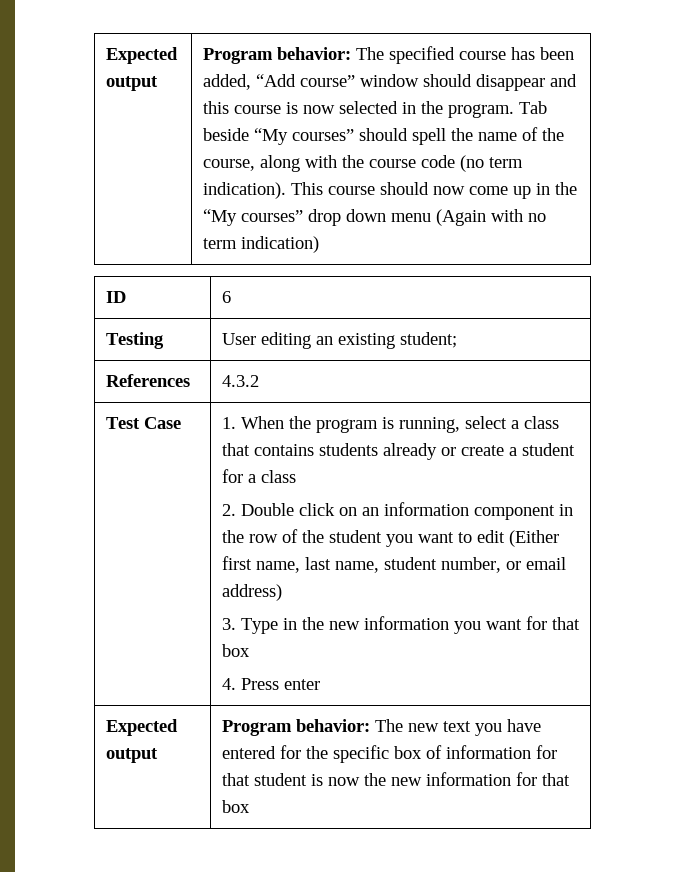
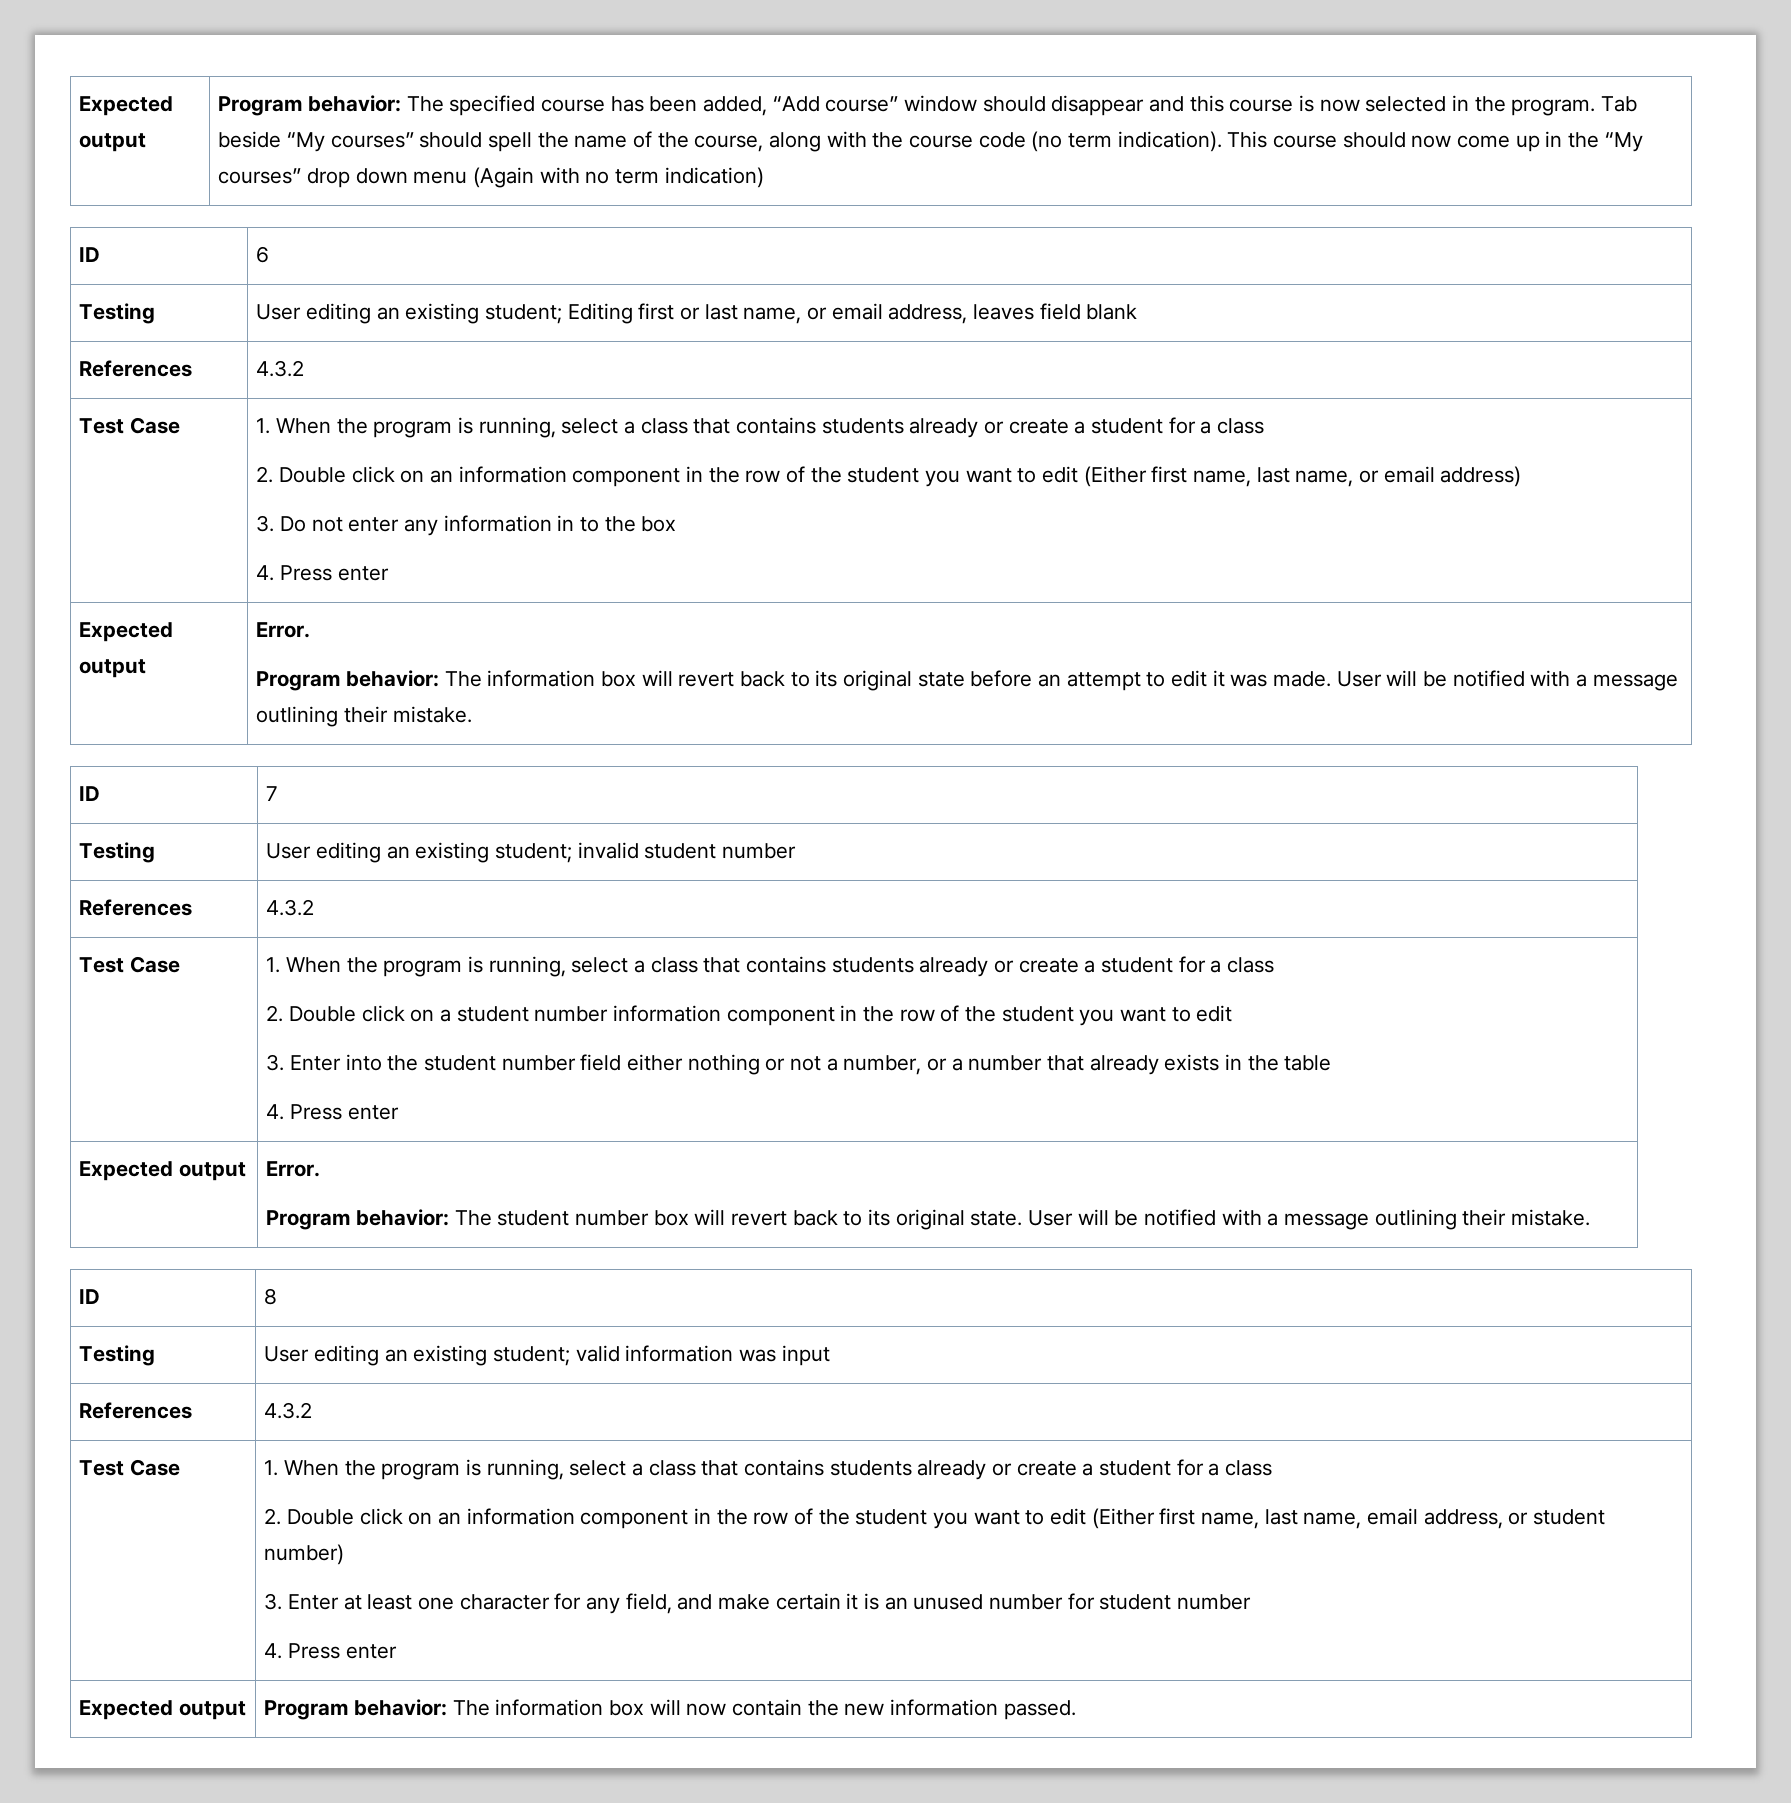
(457, 340) none -> [567,303,1138,324] Editing first or last name, or email address, leaves field blank
[383,557,501,573] student number, -> (1354, 478) none
[240,616,580,634] [221,644,250,657] Type in the new information you want for that box -> [279,515,677,536] [256,565,389,581] [79,622,174,642] [79,659,147,678] [256,622,311,638] [256,670,1678,691] [256,706,472,727] [79,786,101,801] [266,786,279,801] [79,842,156,863] [266,842,796,863] [79,899,193,916] [266,899,315,916] [79,956,180,973] [266,956,1274,977] [266,1005,1233,1026] [266,1054,1332,1075] [266,1104,399,1120] [79,1161,246,1181] [266,1161,321,1177] [266,1209,1590,1230] [79,1289,101,1304] [264,1288,278,1305] [79,1345,156,1366] [264,1345,830,1366] [79,1402,193,1419] [264,1402,313,1419] [79,1459,180,1476] [264,1459,1272,1480] [264,1508,1605,1529] [264,1544,345,1565] [264,1593,1251,1614] Do not enter any information in to the box // 4. Press enter // Expected output | Error. // Program behavior: The information box will revert back to its original state before an attempt to edit it was made. User will be notified with a message outlining their mistake. // ID | 7 // Testing | User editing an existing student; invalid student number // References | 4.3.2 // Test Case | 1. When the program is running, select a class that contains students already or create a student for a class // 2. Double click on a student number information component in the row of the student you want to edit // 3. Enter into the student number field either nothing or not a number, or a number that already exists in the table // 4. Press enter // Expected output | Error. // Program behavior: The student number box will revert back to its original state. User will be notified with a message outlining their mistake. // ID | 8 // Testing | User editing an existing student; valid information was input // References | 4.3.2 // Test Case | 1. When the program is running, select a class that contains students already or create a student for a class // 2. Double click on an information component in the row of the student you want to edit (Either first name, last name, email address, or student number) // 3. Enter at least one character for any field, and make certain it is an unused number for student number
[407,719,541,736] [221,745,557,763] [221,772,570,786] [221,800,250,813] new text you have entered for the specific box of information for that student is now the new information for that box -> [495,1699,1076,1720] information box will now contain the new information passed.

